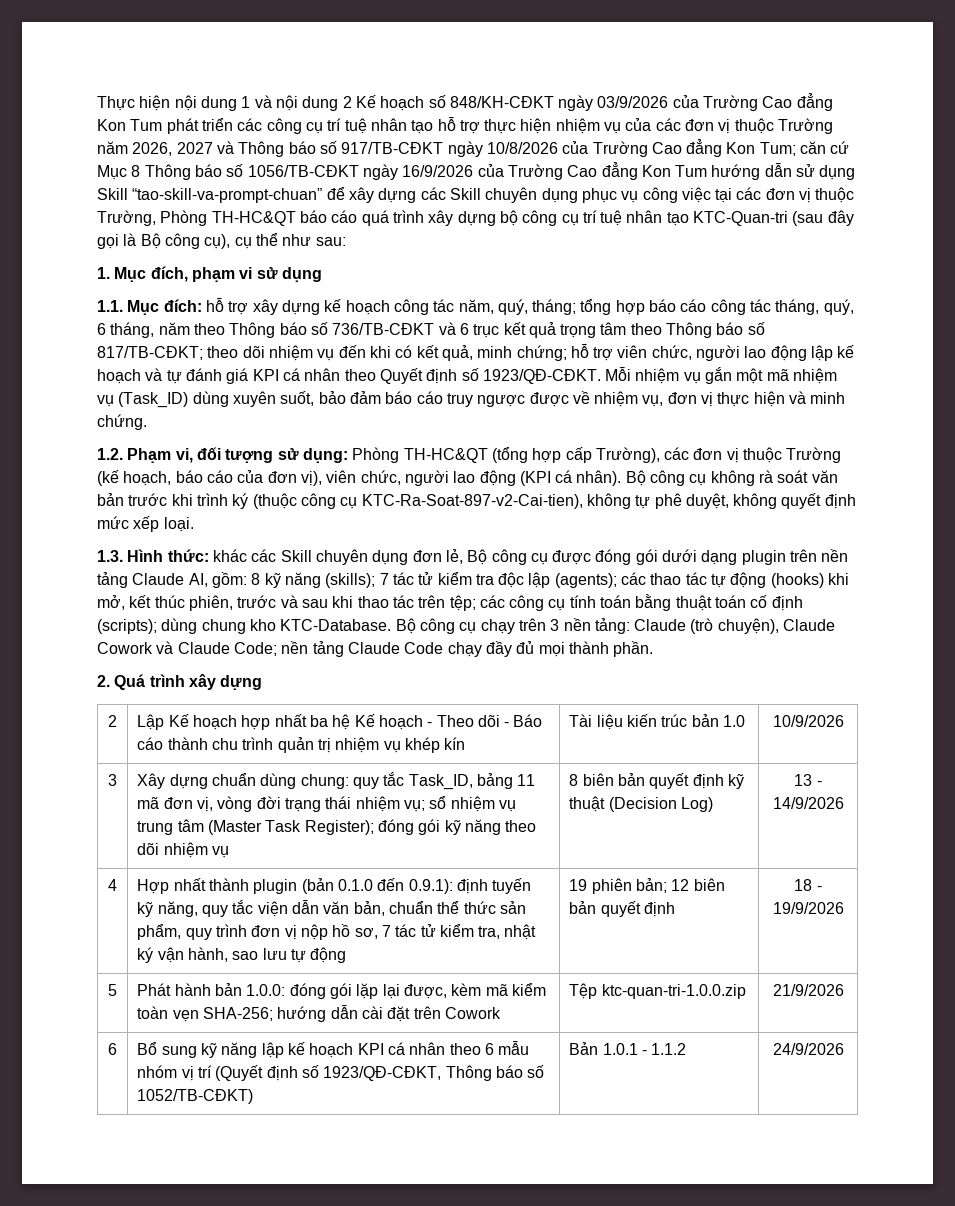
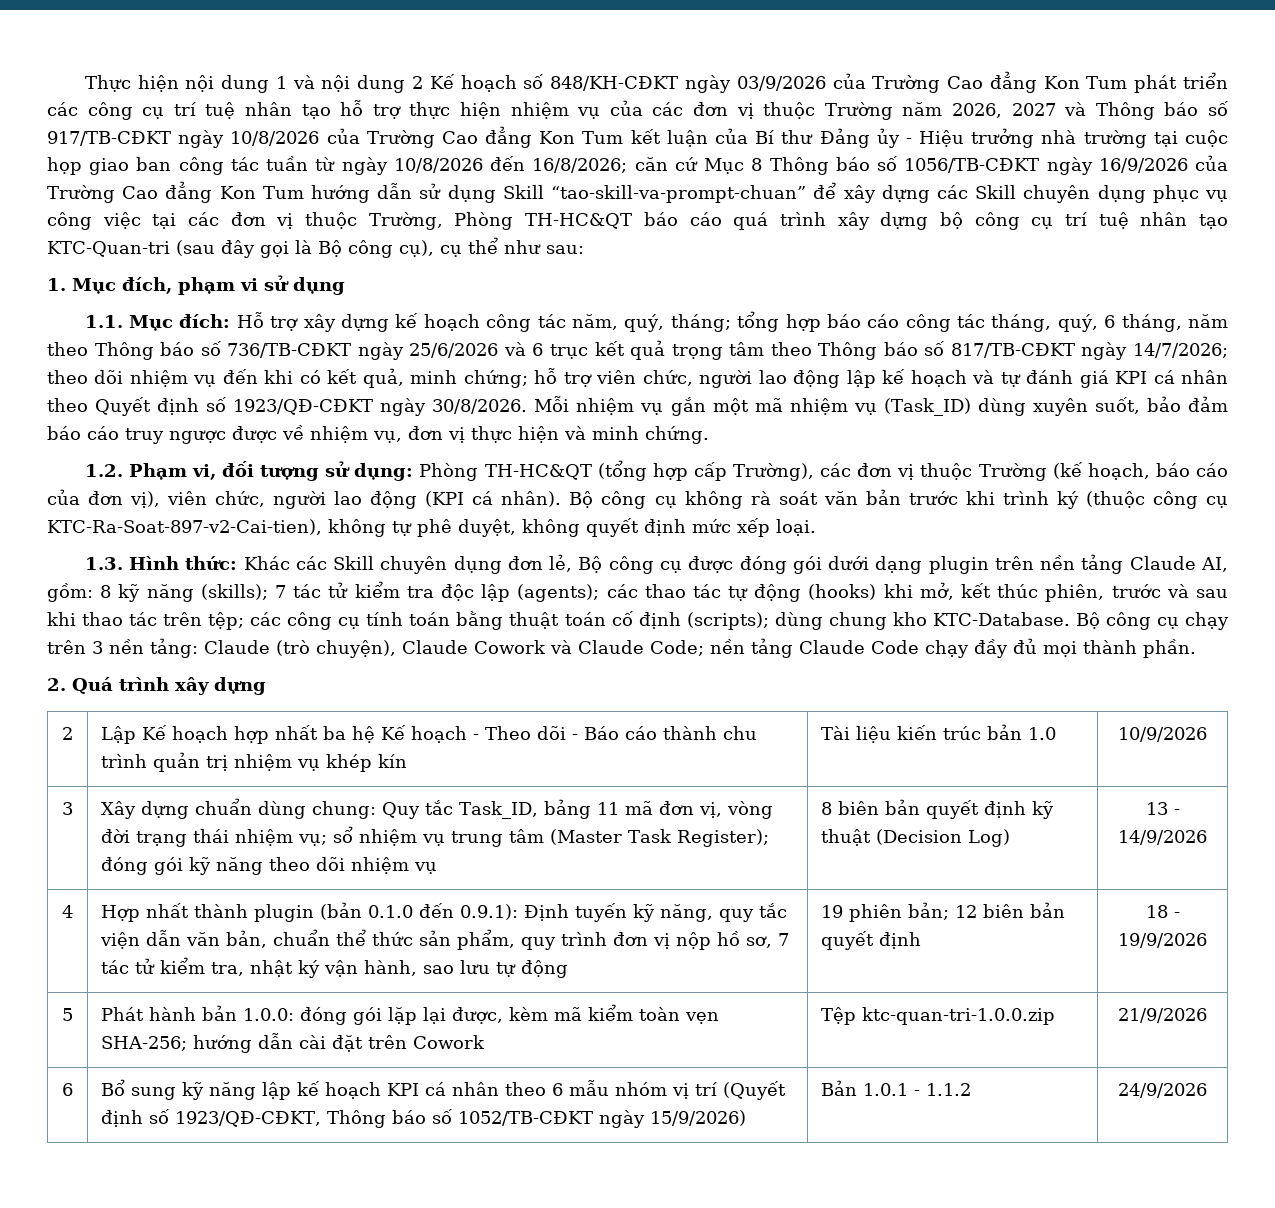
[759,142,796,156] Tum; -> [582,128,1228,148] [47,156,628,175] Tum kết luận của Bí thư Đảng ủy - Hiệu trưởng nhà trường tại cuộc họp giao ban công tác tuần từ ngày 10/8/2026 đến 16/8/2026;
[205,298,224,312] hỗ -> [236,312,264,328] Hỗ
(435, 329) none -> [357,342,499,360] ngày 25/6/2026
[97,346,203,360] 817/TB-CĐKT; -> [950,342,1228,360] 817/TB-CĐKT ngày 14/7/2026;
[482,369,601,384] 1923/QĐ-CĐKT. -> [233,398,528,416] 1923/QĐ-CĐKT ngày 30/8/2026.
[212,549,247,562] khác -> [243,556,290,570] Khác
[352,777,379,789] quy -> [382,802,421,819] Quy
[456,879,488,894] định -> [524,904,570,921] Định
[137,1089,254,1104] 1052/TB-CĐKT) -> [458,1110,747,1128] 1052/TB-CĐKT ngày 15/9/2026)

